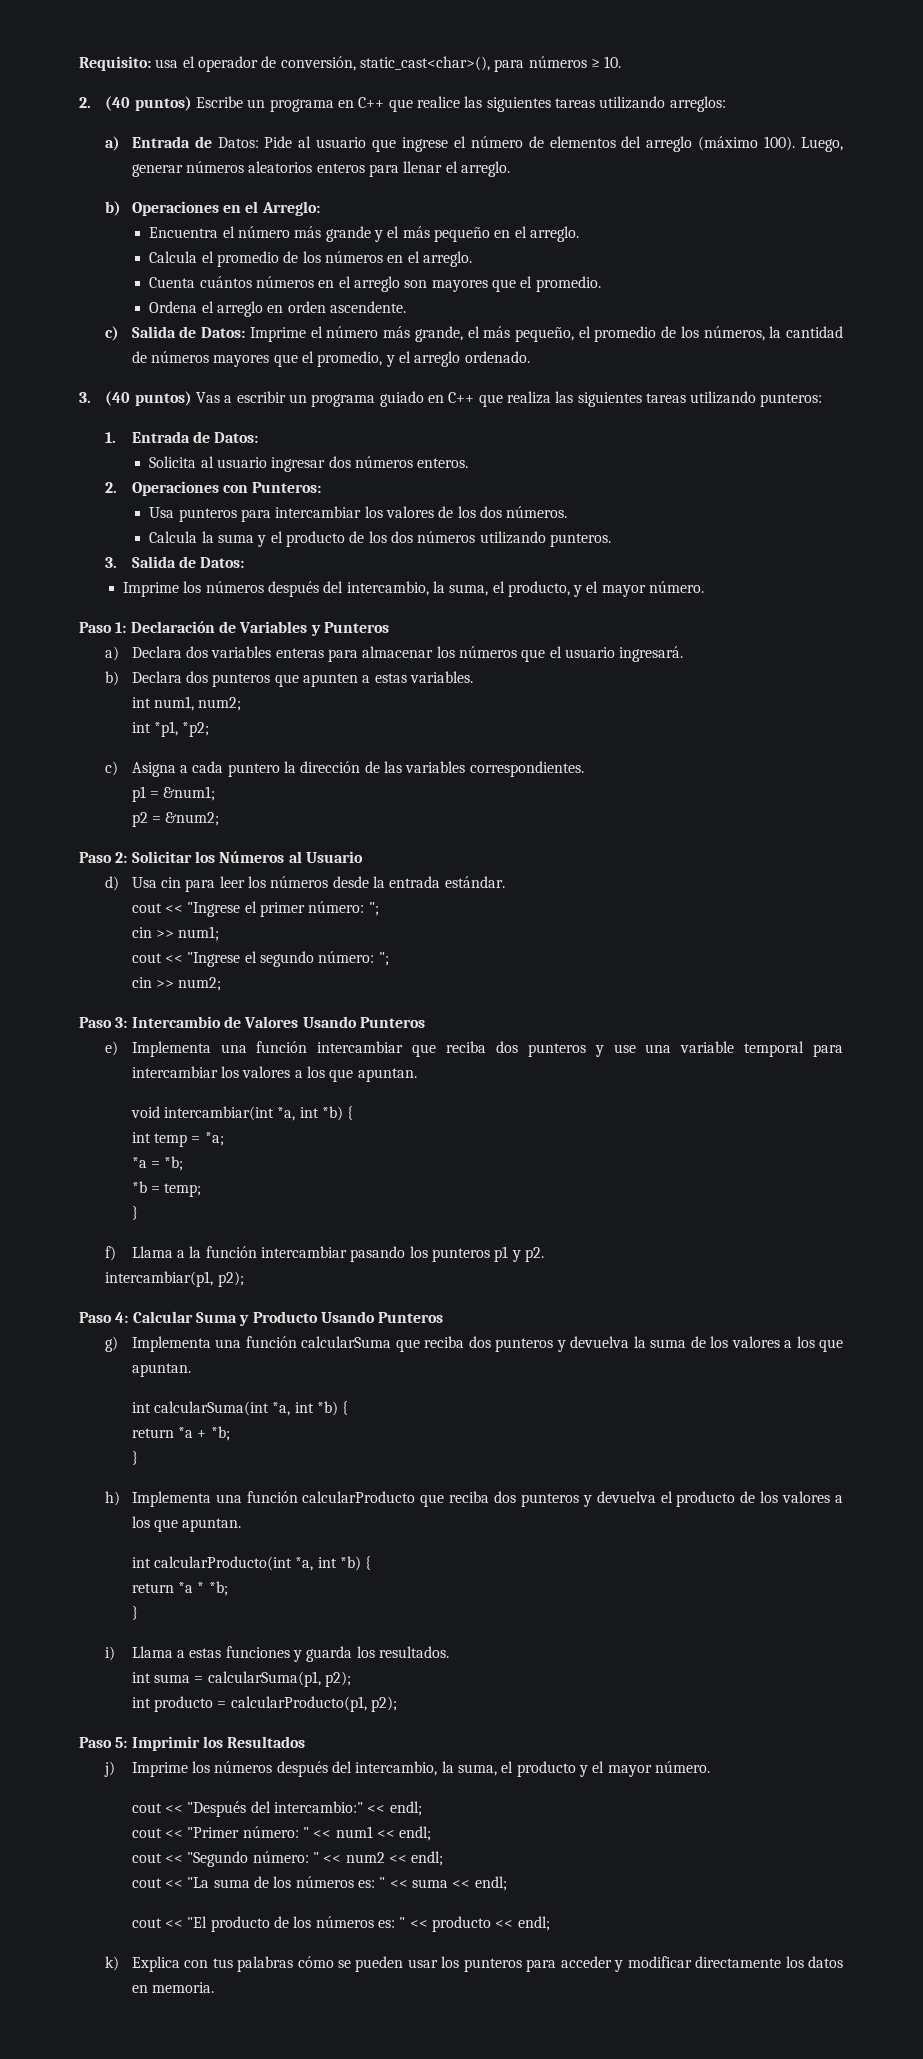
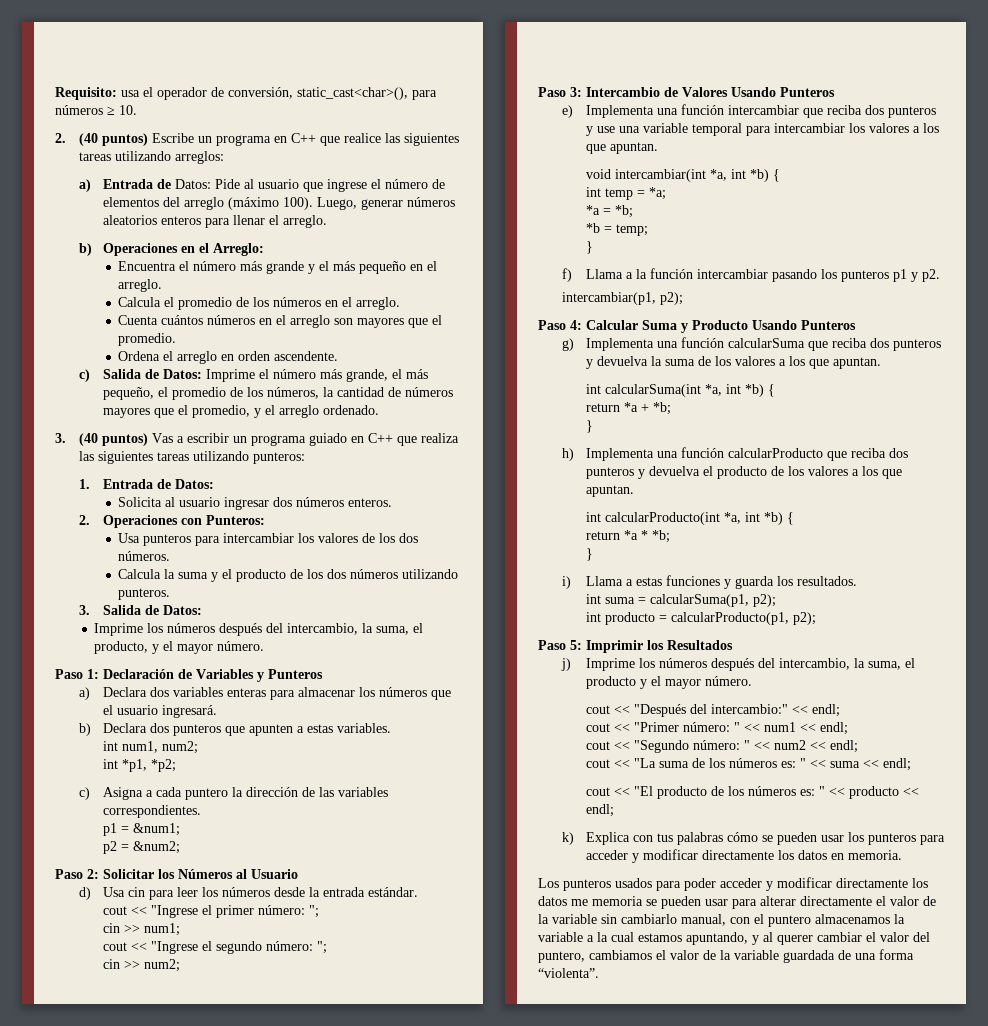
(215, 1987) none -> [538,877,928,891] [538,896,936,909] [538,914,905,927] [538,932,930,945] [538,949,914,963] [538,968,599,978] // Los punteros usados para poder acceder y modificar directamente los datos me memoria se pueden usar para alterar directamente el valor de la variable sin cambiarlo manual, con el puntero almacenamos la variable a la cual estamos apuntando, y al querer cambiar el valor del puntero, cambiamos el valor de la variable guardada de una forma “violenta”.

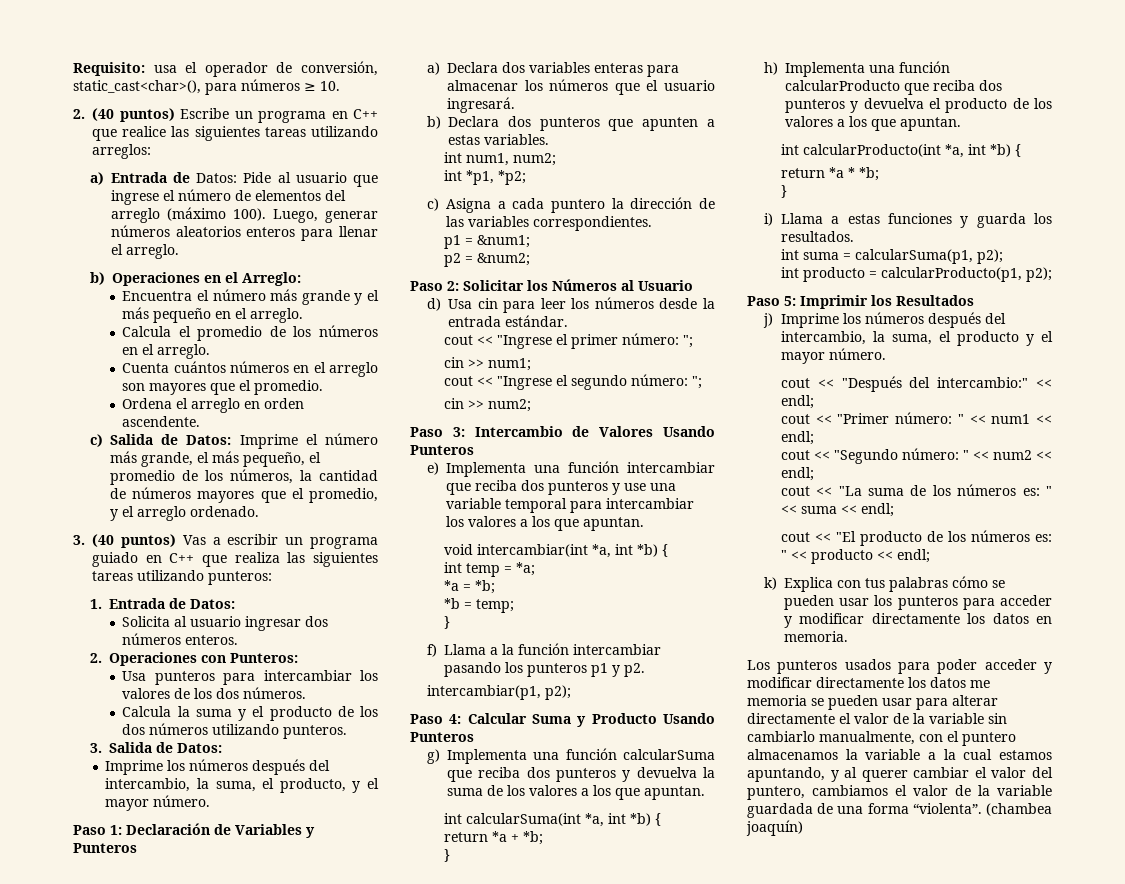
[681,914,726,926] manual, -> [819,731,915,745] manualmente,
(599, 973) none -> [986,803,1052,816] [746,820,803,836] (chambea joaquín)

